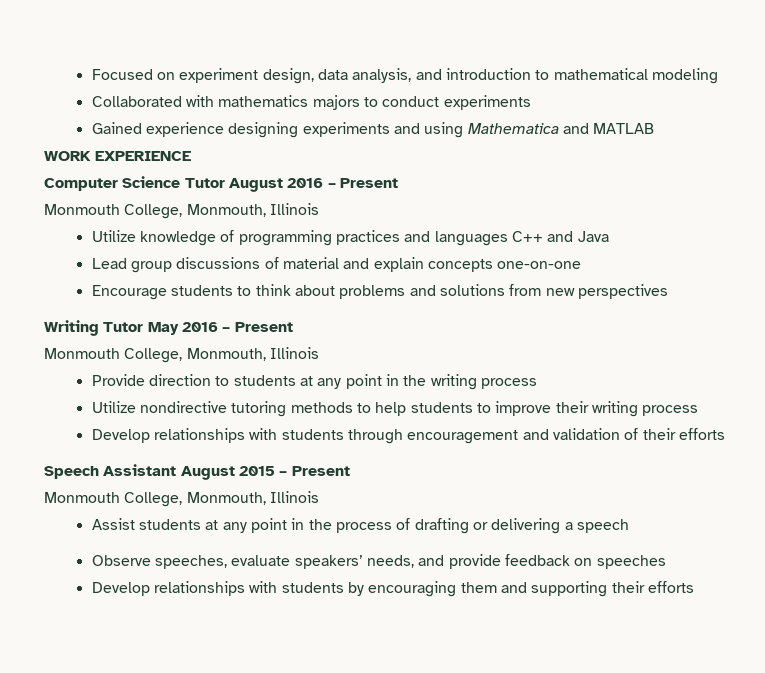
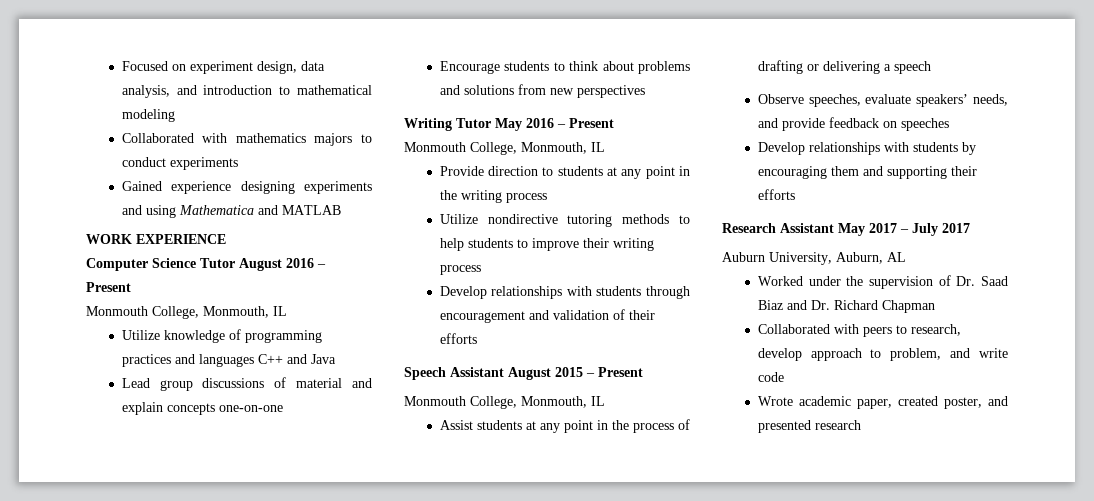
[269,203,319,215] Illinois -> [273,306,287,316] IL
[269,347,319,359] Illinois -> [591,142,605,152] IL
[269,491,319,503] Illinois -> [591,396,605,406] IL
(694, 587) none -> [722,223,970,236] [722,252,906,265] [757,275,1008,289] [757,300,935,313] [757,324,961,337] [757,348,1008,361] [757,372,784,382] [757,396,1008,409] [757,420,861,433] // Research Assistant May 2017 – July 2017 // Auburn University, Auburn, AL // Worked under the supervision of Dr. Saad Biaz and Dr. Richard Chapman // Collaborated with peers to research, develop approach to problem, and write code // Wrote academic paper, created poster, and presented research

